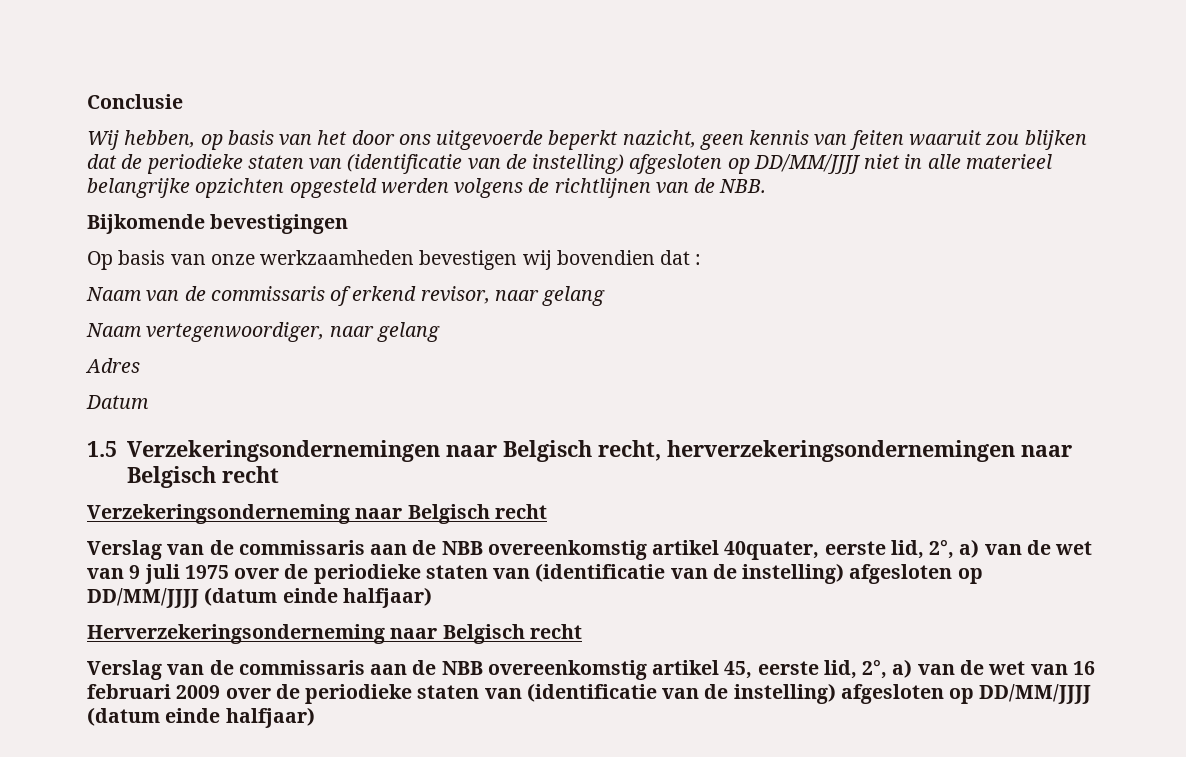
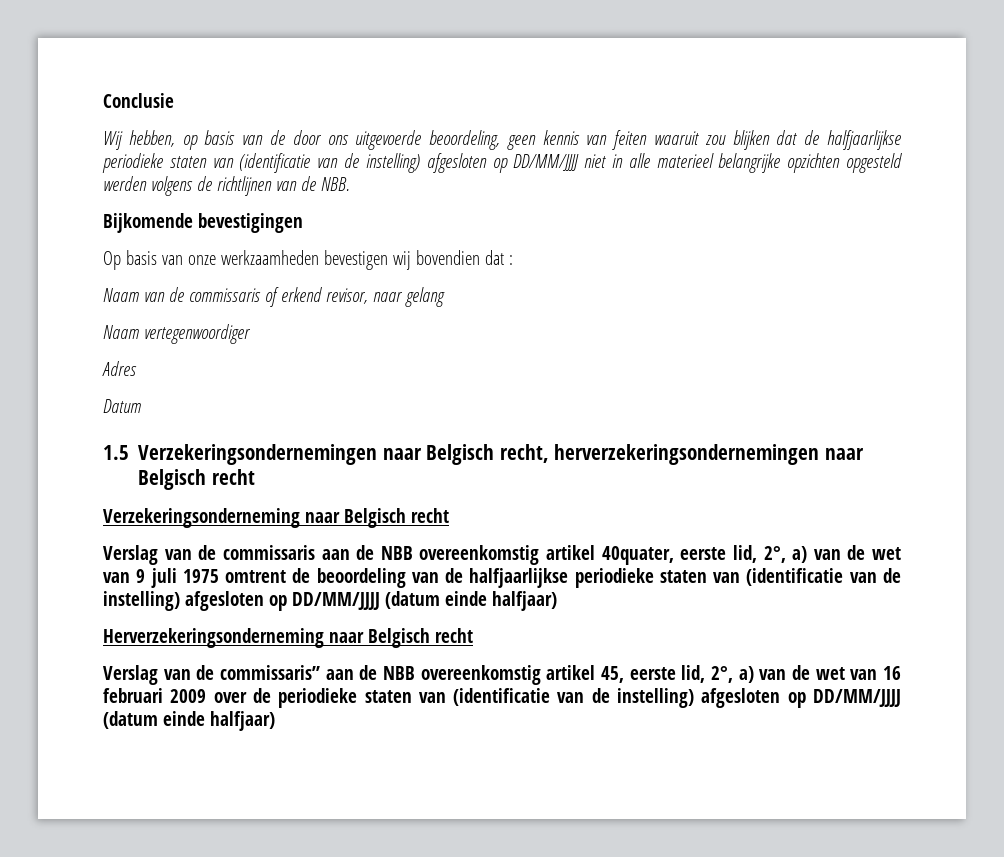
[317,130,348,145] het -> [269,130,285,145] de
[548,130,696,150] beperkt nazicht, -> [429,130,501,150] beoordeling,
(143, 161) none -> [826,130,901,150] halfjaarlijkse
[146,322,440,342] vertegenwoordiger, naar gelang -> [143,324,251,344] vertegenwoordiger
[234,564,309,579] over de -> [225,568,569,588] omtrent de beoordeling van de halfjaarlijkse
[238,660,365,675] commissaris -> [220,665,320,680] commissaris”

